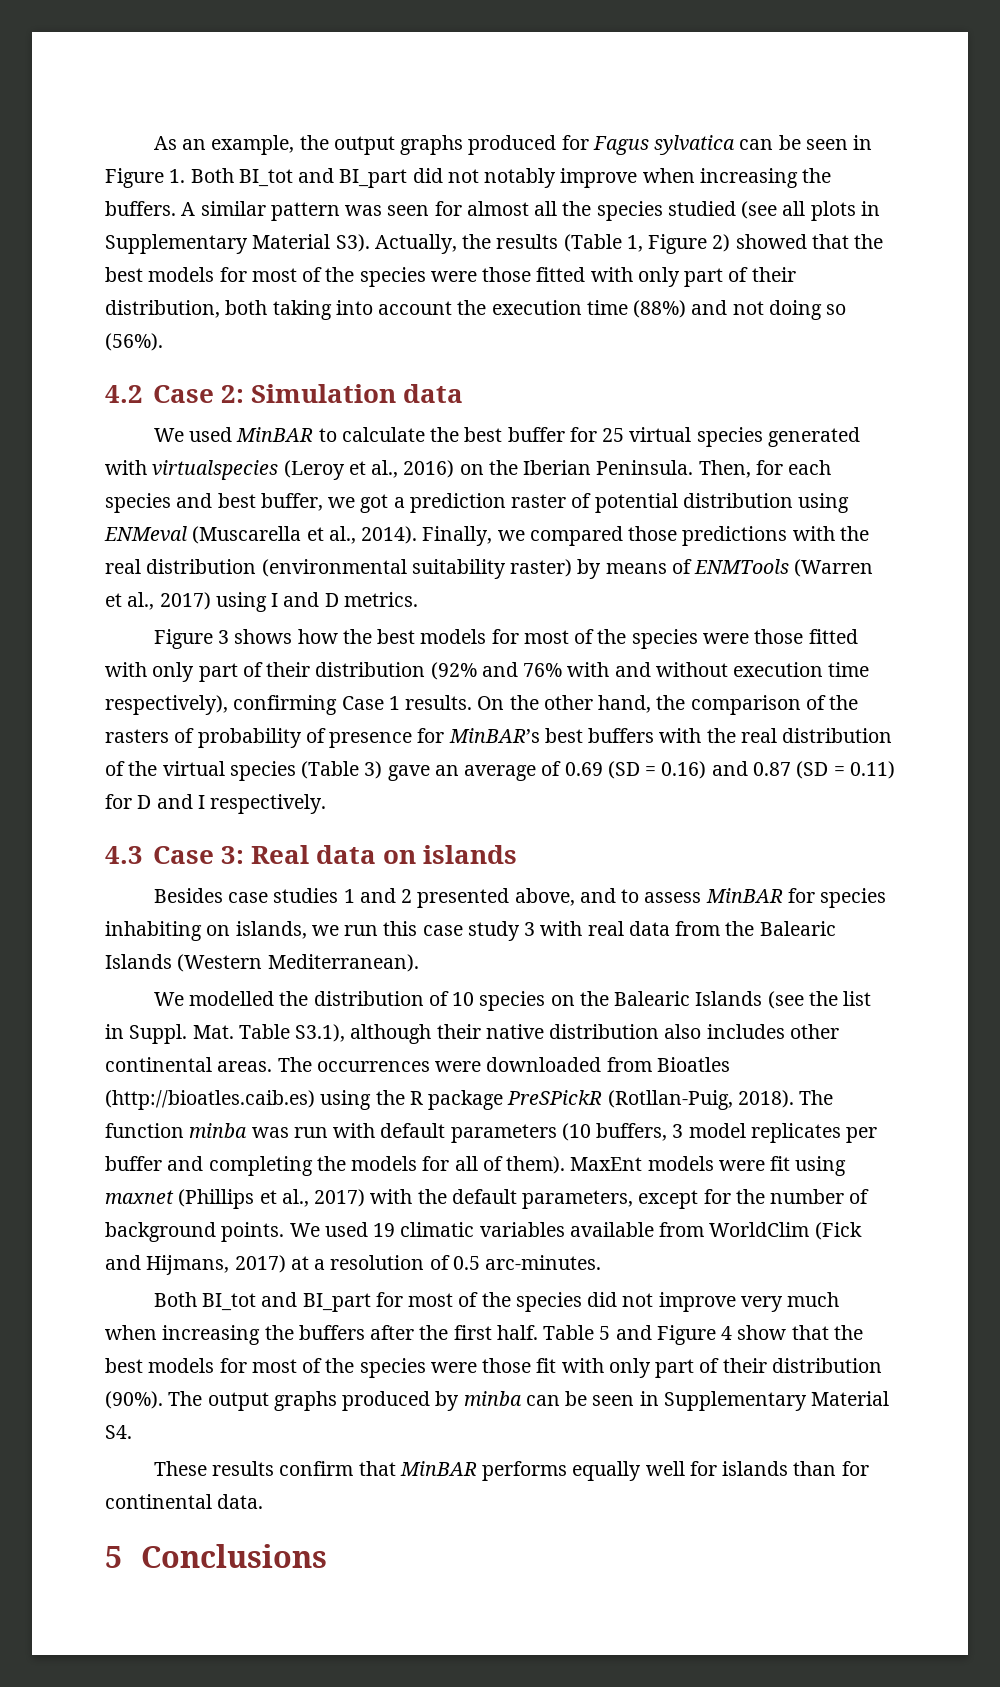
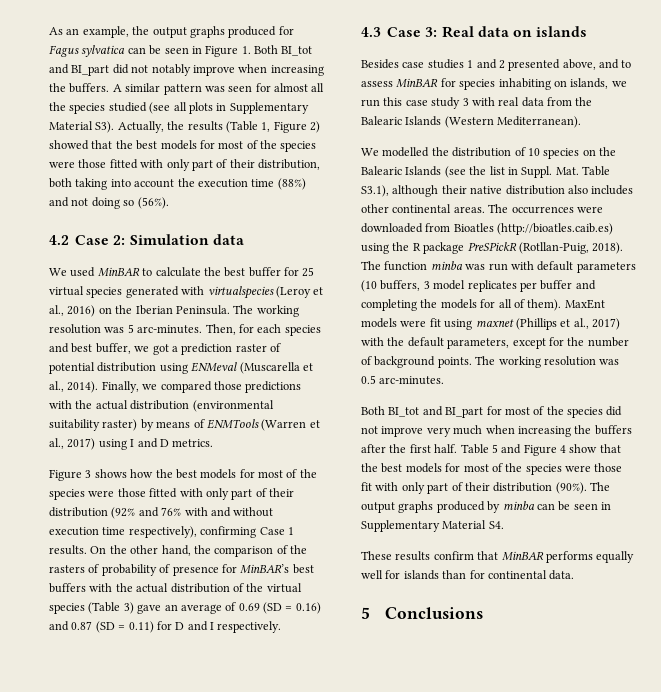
(694, 467) none -> [233,305,299,317] [49,324,203,334] The working resolution was 5 arc-minutes.
[105,559,141,574] real -> [95,400,128,410] actual
[740,728,777,743] real -> [136,583,169,593] actual
[289,1222,862,1240] [105,1255,450,1275] We used 19 climatic variables available from WorldClim (Fick and Hijmans, 2017) at a resolution of -> [475,356,620,368] The working resolution was

